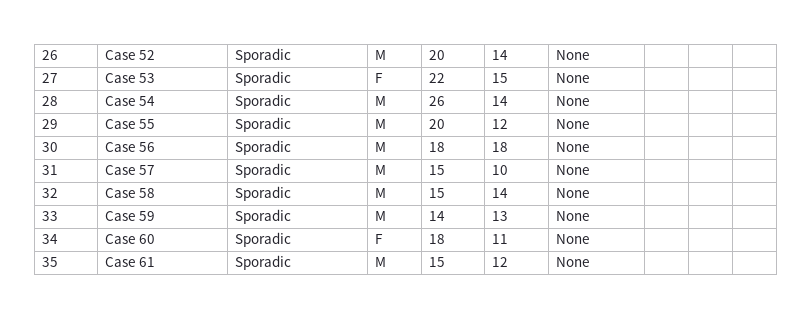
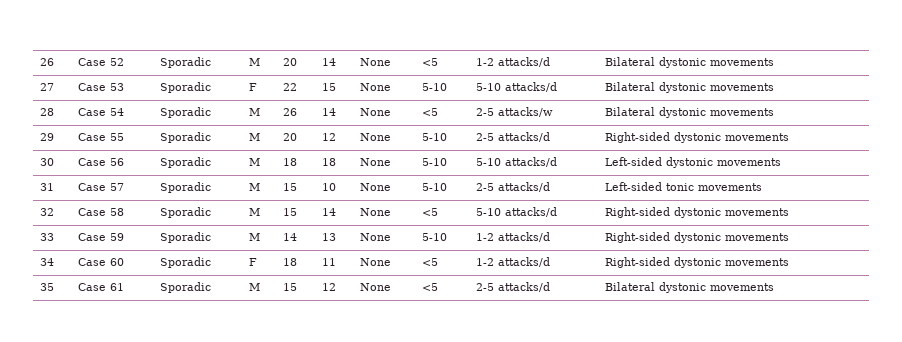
(590, 55) | | -> [421,58,438,66] [475,57,550,67] [604,57,774,68] <5 | 1-2 attacks/d | Bilateral dystonic movements
(590, 78) | | -> [421,83,447,91] [475,82,557,92] [604,82,774,93] 5-10 | 5-10 attacks/d | Bilateral dystonic movements
(590, 101) | | -> [421,108,438,116] [475,107,553,117] [604,107,774,118] <5 | 2-5 attacks/w | Bilateral dystonic movements
(590, 124) | | -> [421,133,447,141] [475,132,550,142] [604,132,789,143] 5-10 | 2-5 attacks/d | Right-sided dystonic movements
(590, 147) | | -> [421,158,447,166] [475,157,557,167] [604,157,781,168] 5-10 | 5-10 attacks/d | Left-sided dystonic movements
(590, 170) | | -> [421,183,447,191] [475,182,550,192] [604,182,762,191] 5-10 | 2-5 attacks/d | Left-sided tonic movements
(590, 193) | | -> [421,208,438,216] [475,207,557,217] [604,207,789,218] <5 | 5-10 attacks/d | Right-sided dystonic movements
(590, 216) | | -> [421,233,447,241] [475,232,550,242] [604,232,789,243] 5-10 | 1-2 attacks/d | Right-sided dystonic movements
(590, 239) | | -> [421,258,438,266] [475,257,550,267] [604,257,789,268] <5 | 1-2 attacks/d | Right-sided dystonic movements
(590, 262) | | -> [421,283,438,291] [475,282,550,292] [604,282,774,293] <5 | 2-5 attacks/d | Bilateral dystonic movements

